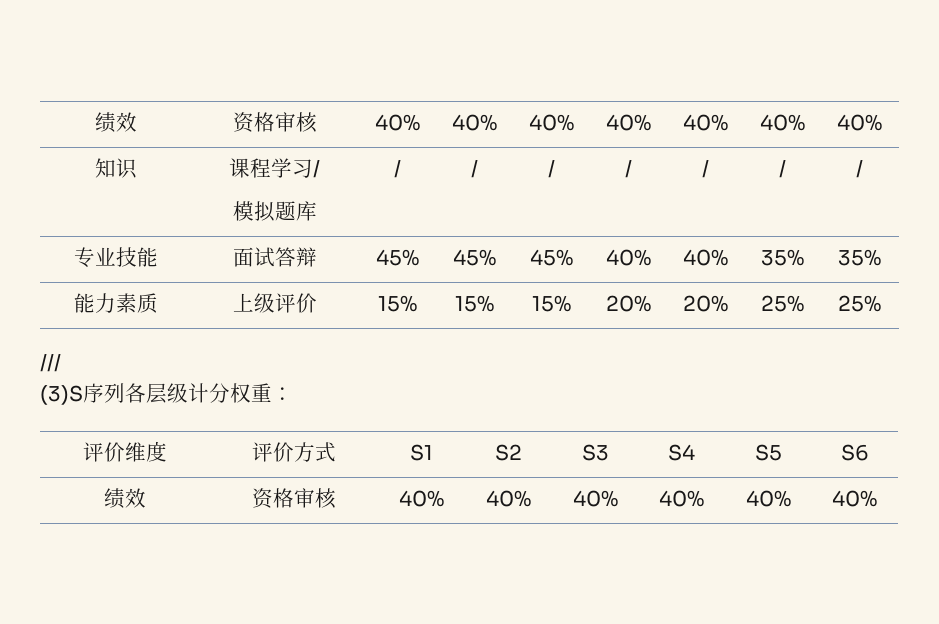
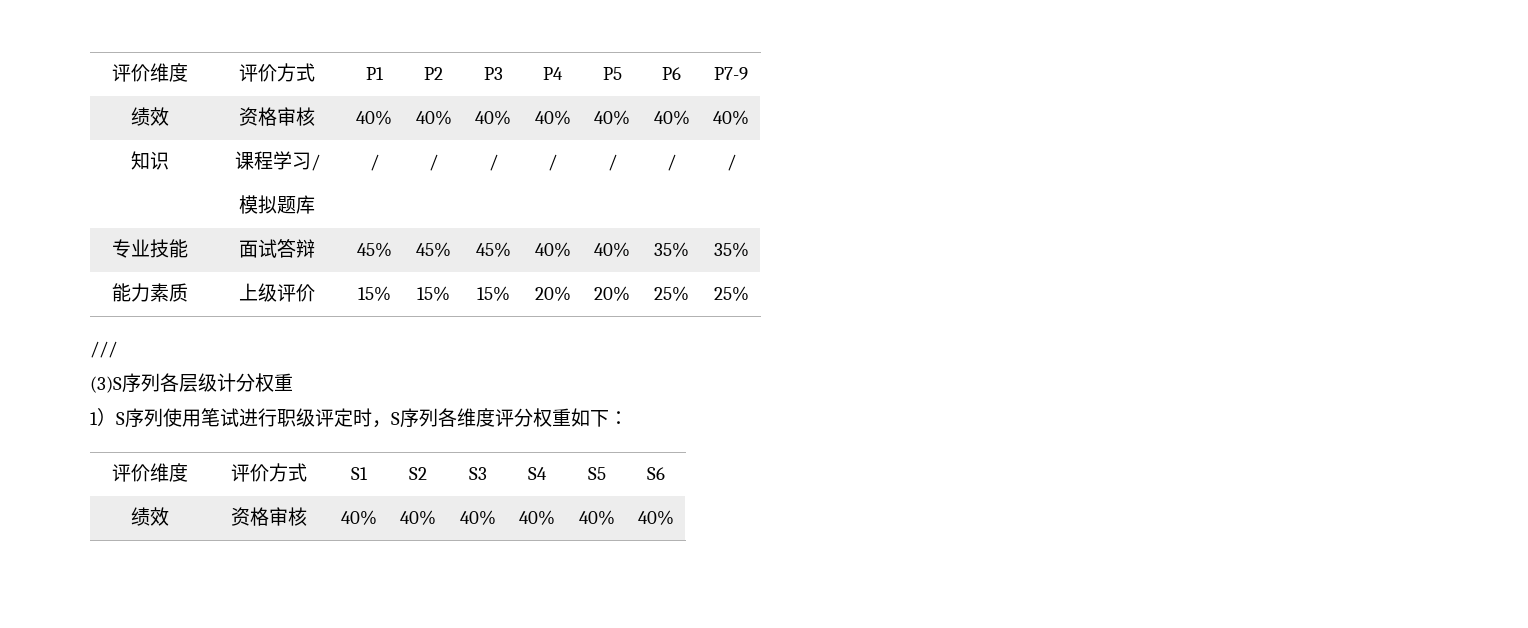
(94, 122) none -> [112,63,188,82] [239,63,315,82] [365,67,384,80] [424,67,443,80] [483,67,503,80] [543,67,563,80] [602,67,622,80] [662,67,681,80] [714,67,748,80] 评价维度 | 评价方式 | P1 | P2 | P3 | P4 | P5 | P6 | P7-9 //
(272, 392) none -> [90,408,609,428] // 1）S序列使用笔试进行职级评定时，S序列各维度评分权重如下

